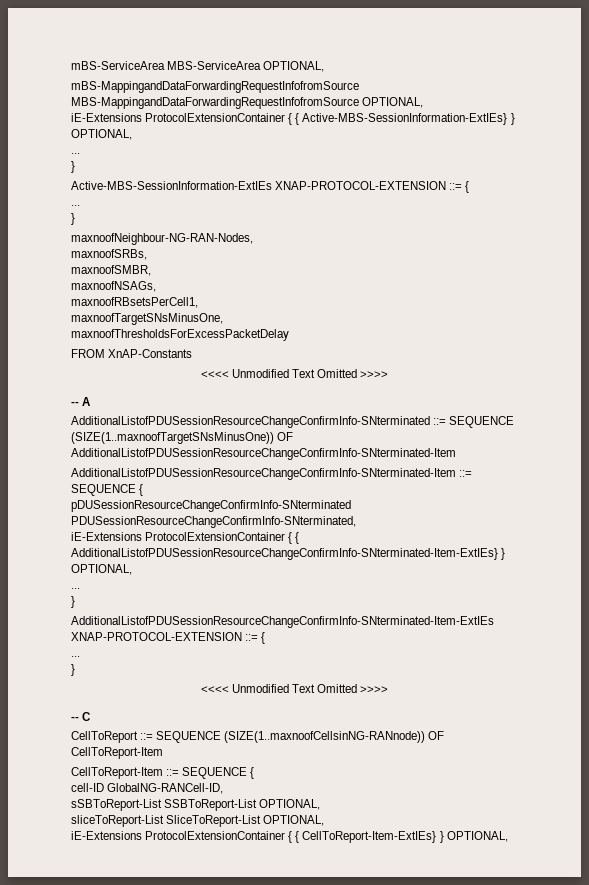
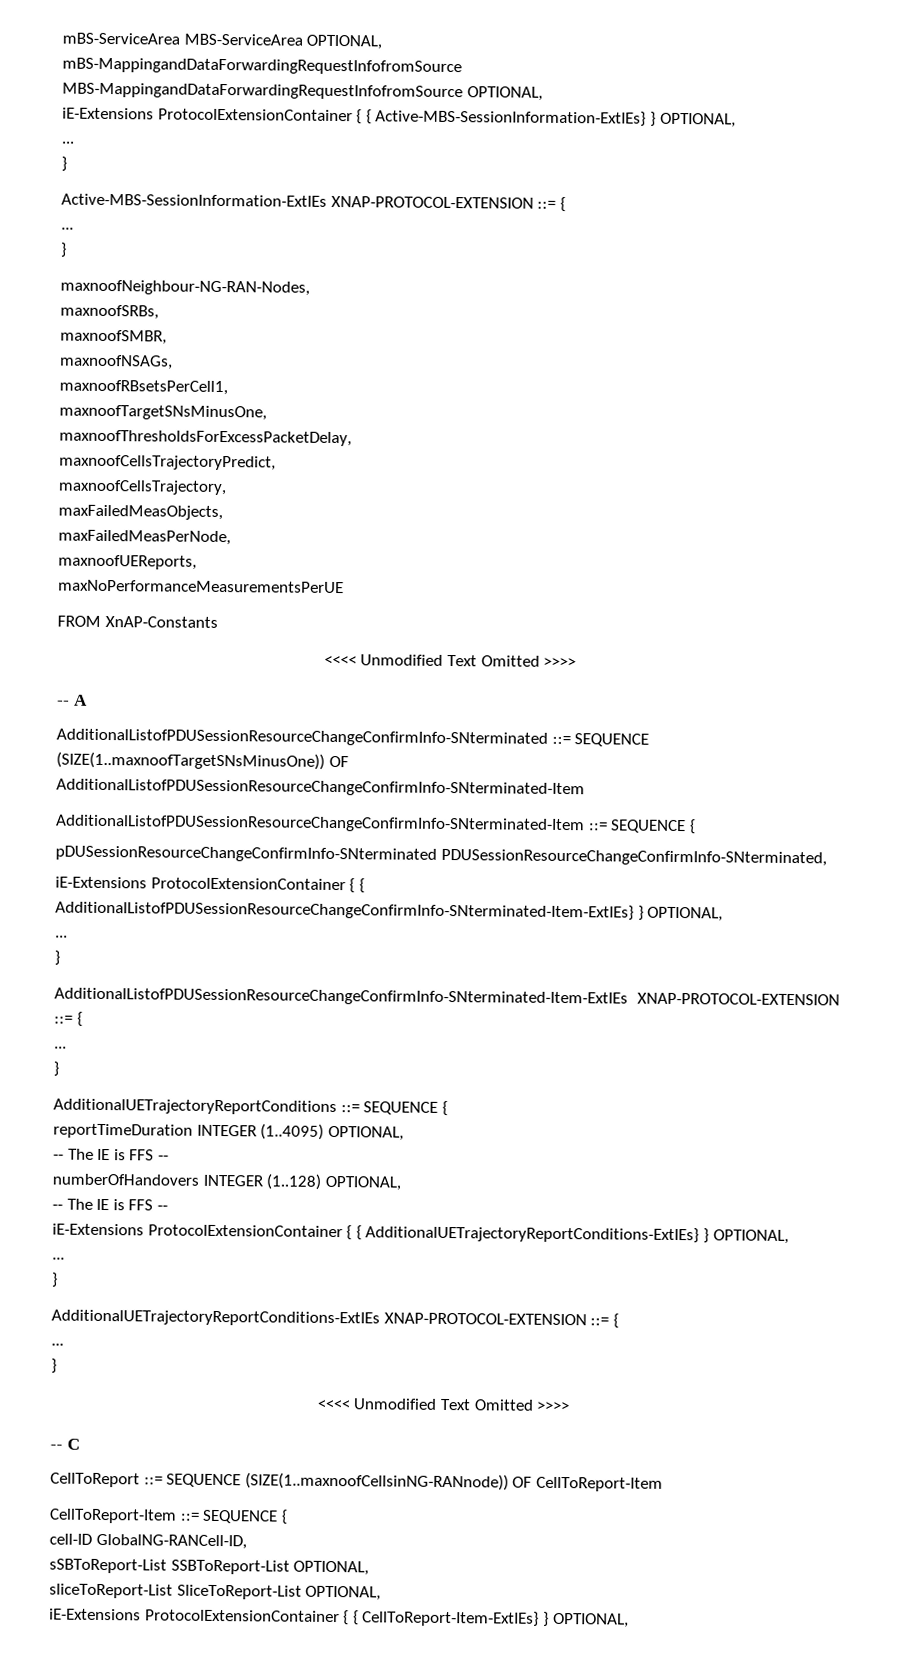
[71,329,289,341] maxnoofThresholdsForExcessPacketDelay -> [59,429,352,447] [59,454,276,471] [58,479,227,496] [58,504,223,521] [58,529,231,546] [58,554,197,570] [58,579,344,594] maxnoofThresholdsForExcessPacketDelay, // maxnoofCellsTrajectoryPredict, // maxnoofCellsTrajectory, // maxFailedMeasObjects, // maxFailedMeasPerNode, // maxnoofUEReports, // maxNoPerformanceMeasurementsPerUE
(75, 670) none -> [53,1098,448,1117] [53,1123,404,1141] [53,1148,169,1161] [52,1173,401,1191] [52,1198,168,1211] [52,1223,789,1244] [52,1257,65,1260] [51,1272,58,1288] [51,1309,619,1329] [51,1343,64,1346] [51,1358,57,1374] // AdditionalUETrajectoryReportConditions ::= SEQUENCE { // reportTimeDuration INTEGER (1..4095) OPTIONAL, // -- The IE is FFS -- // numberOfHandovers INTEGER (1..128) OPTIONAL, // -- The IE is FFS -- // iE-Extensions ProtocolExtensionContainer { { AdditionalUETrajectoryReportConditions-ExtIEs} } OPTIONAL, // ... // } // AdditionalUETrajectoryReportConditions-ExtIEs XNAP-PROTOCOL-EXTENSION ::= { // ... // }

